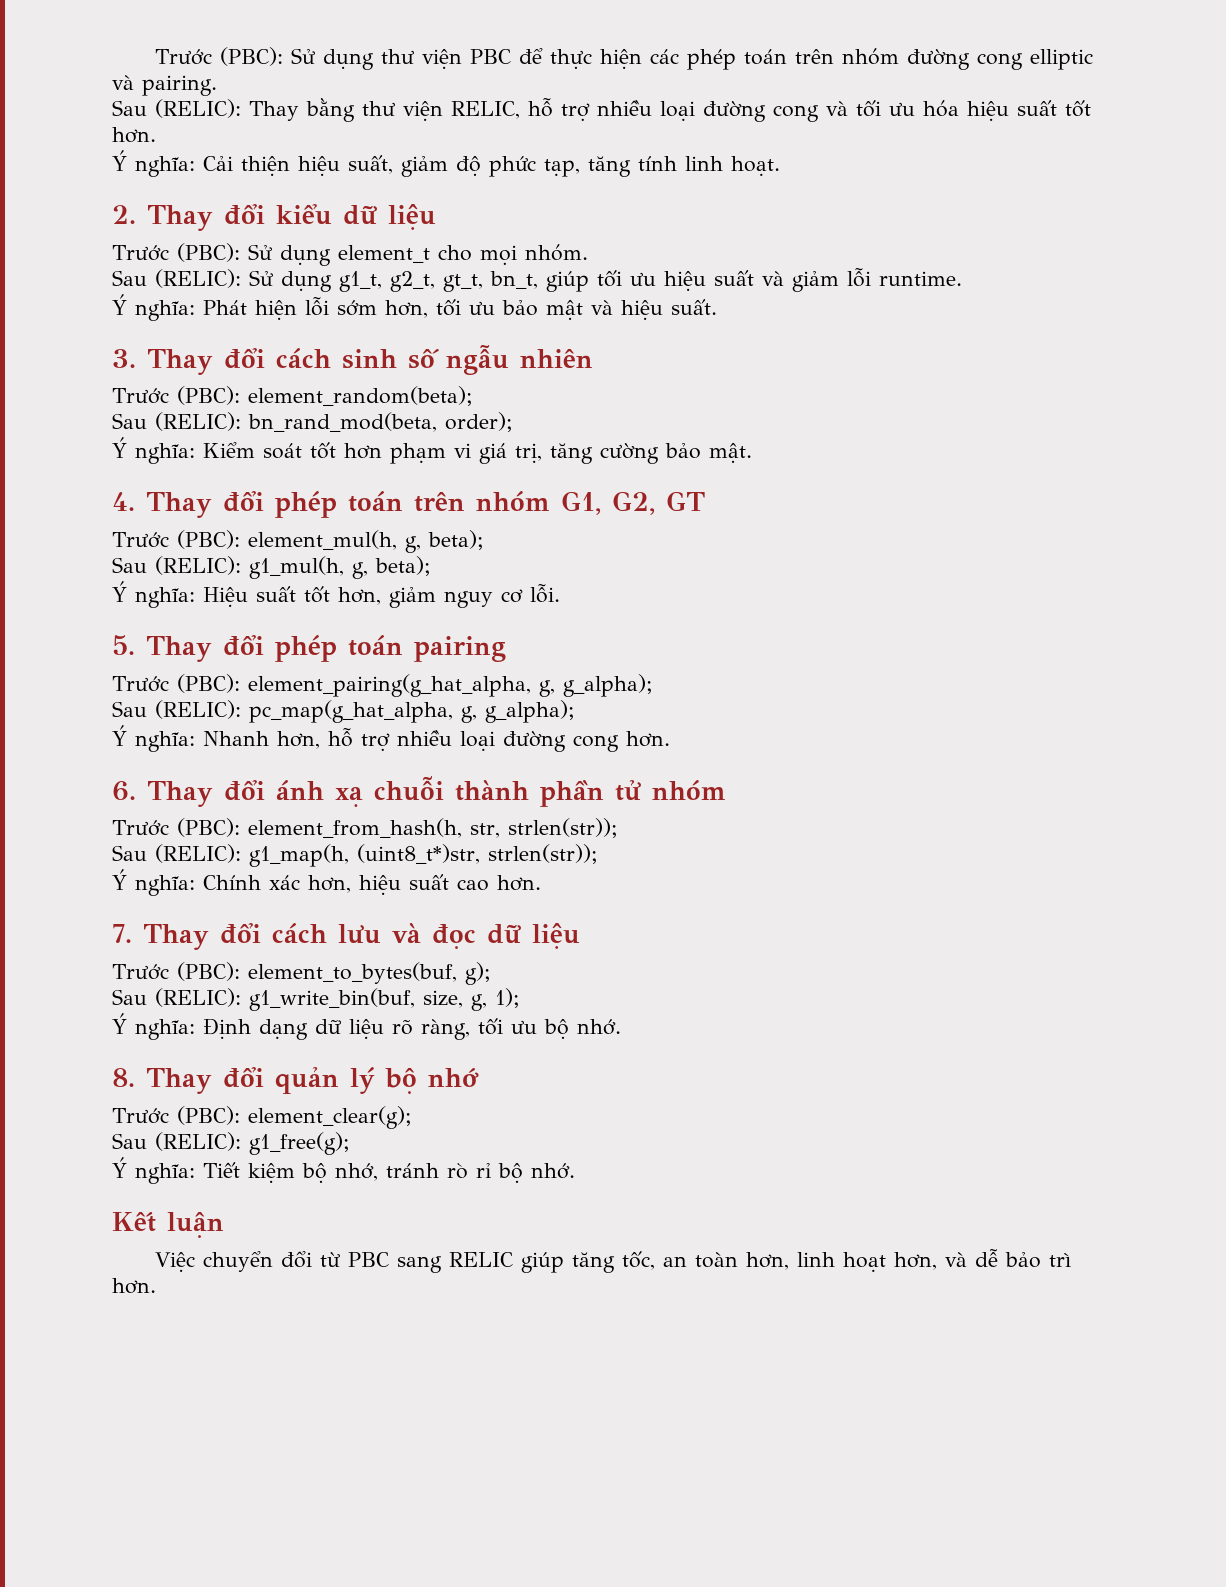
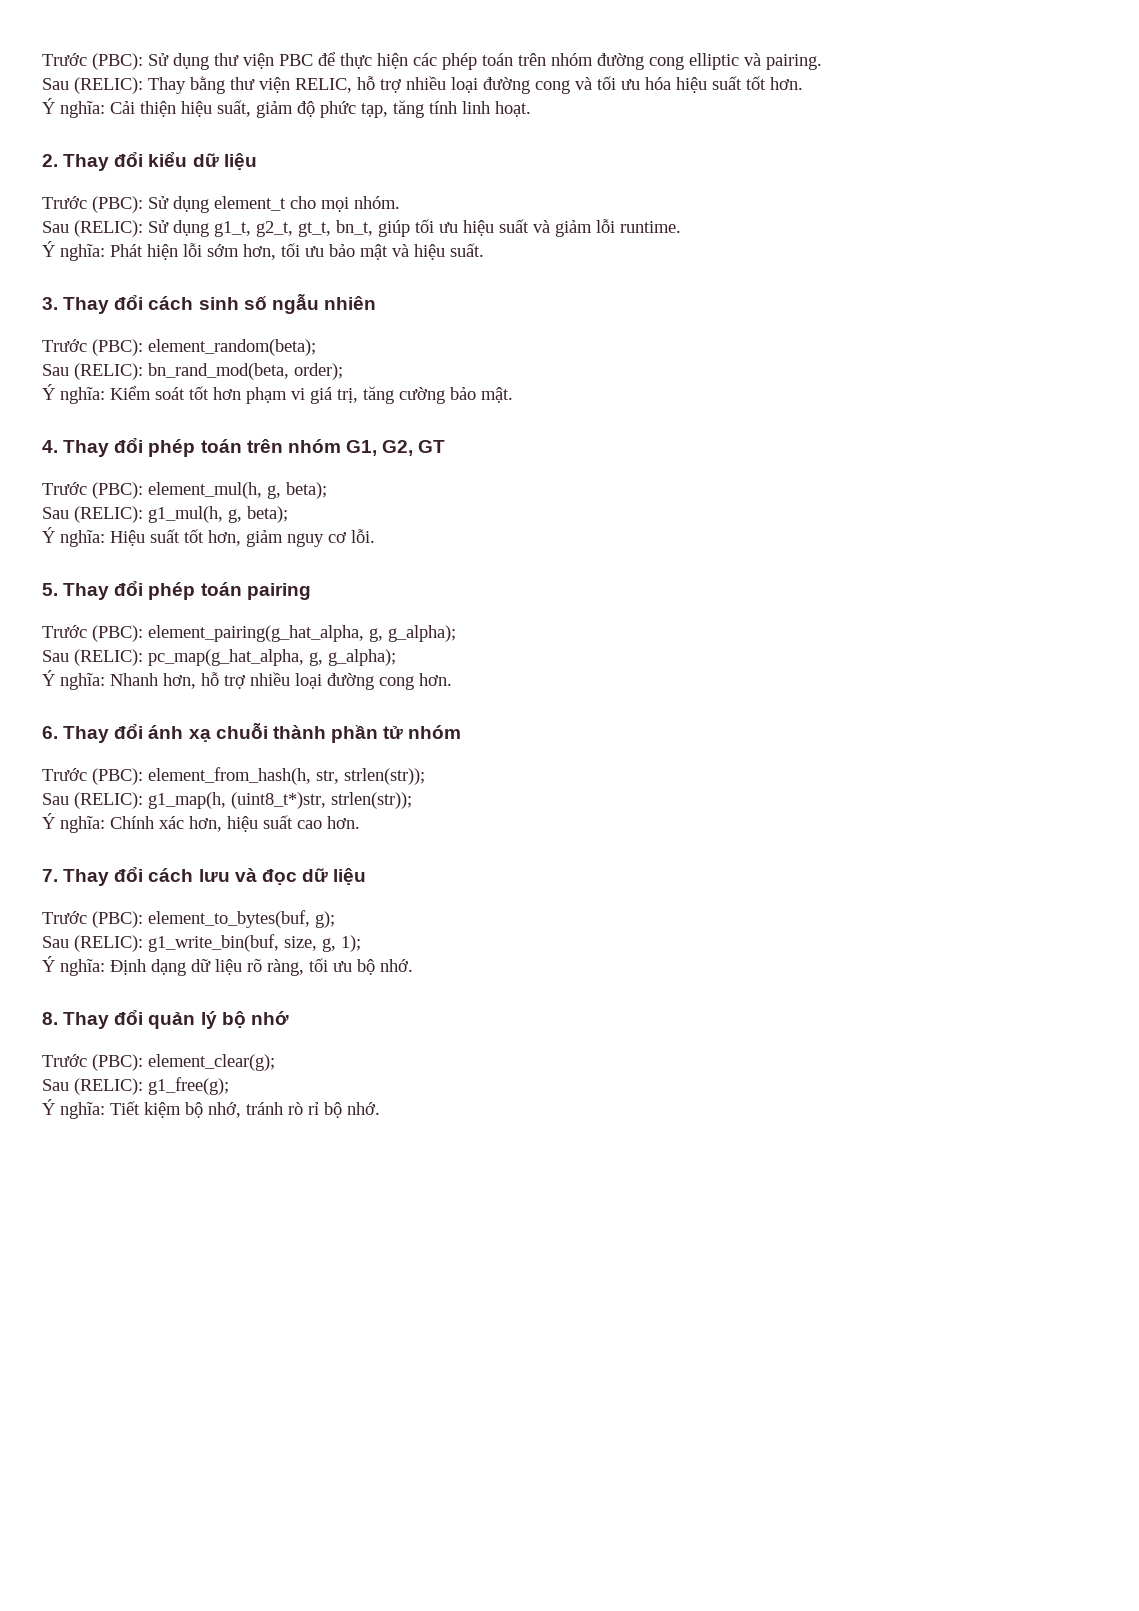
[112,1212,224,1238] [154,1249,1071,1273] [112,1278,156,1294] // Kết luận // Việc chuyển đổi từ PBC sang RELIC giúp tăng tốc, an toàn hơn, linh hoạt hơn, và dễ bảo trì hơn. -> (380, 1108) none

